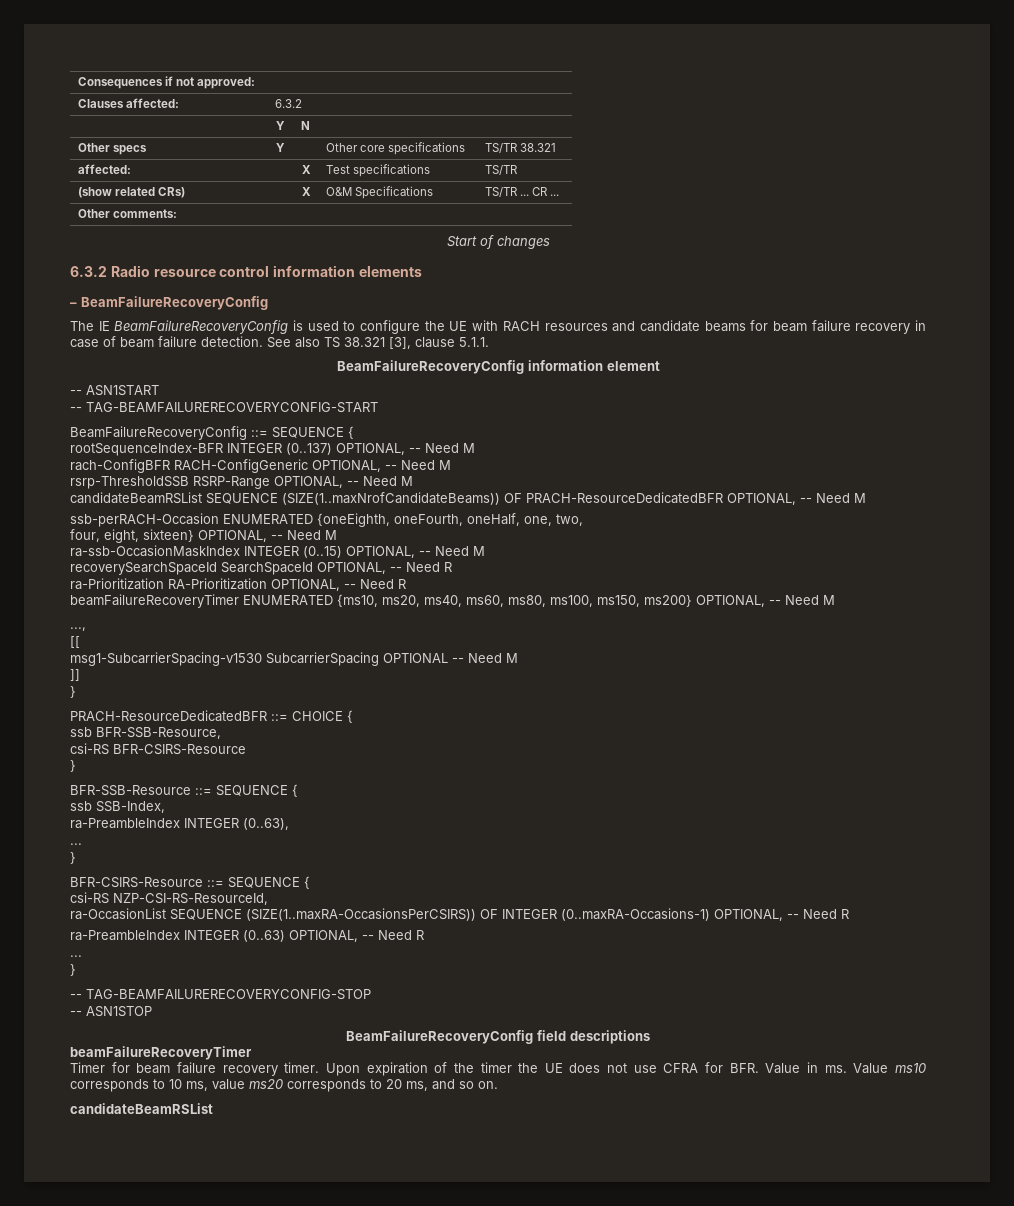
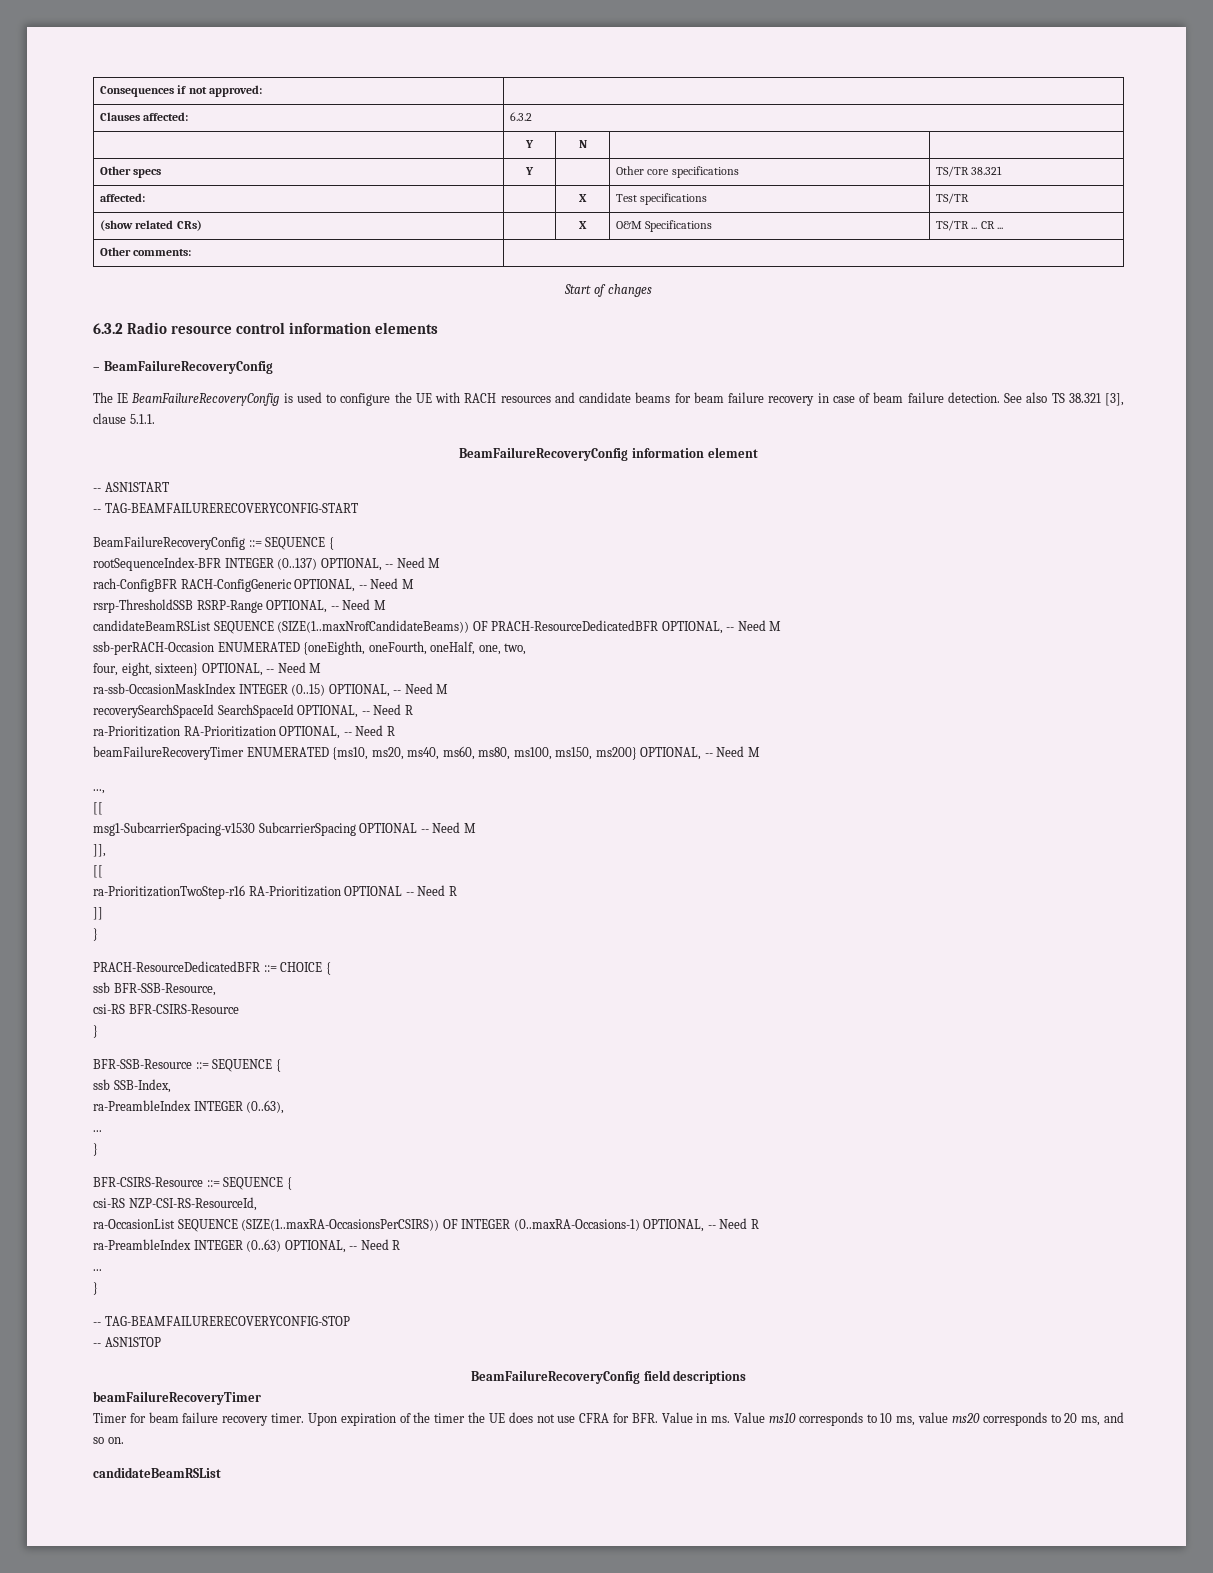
(518, 658) none -> [93,844,106,857] [93,865,103,878] [93,885,457,899] // ]], // [[ // ra-PrioritizationTwoStep-r16 RA-Prioritization OPTIONAL -- Need R

